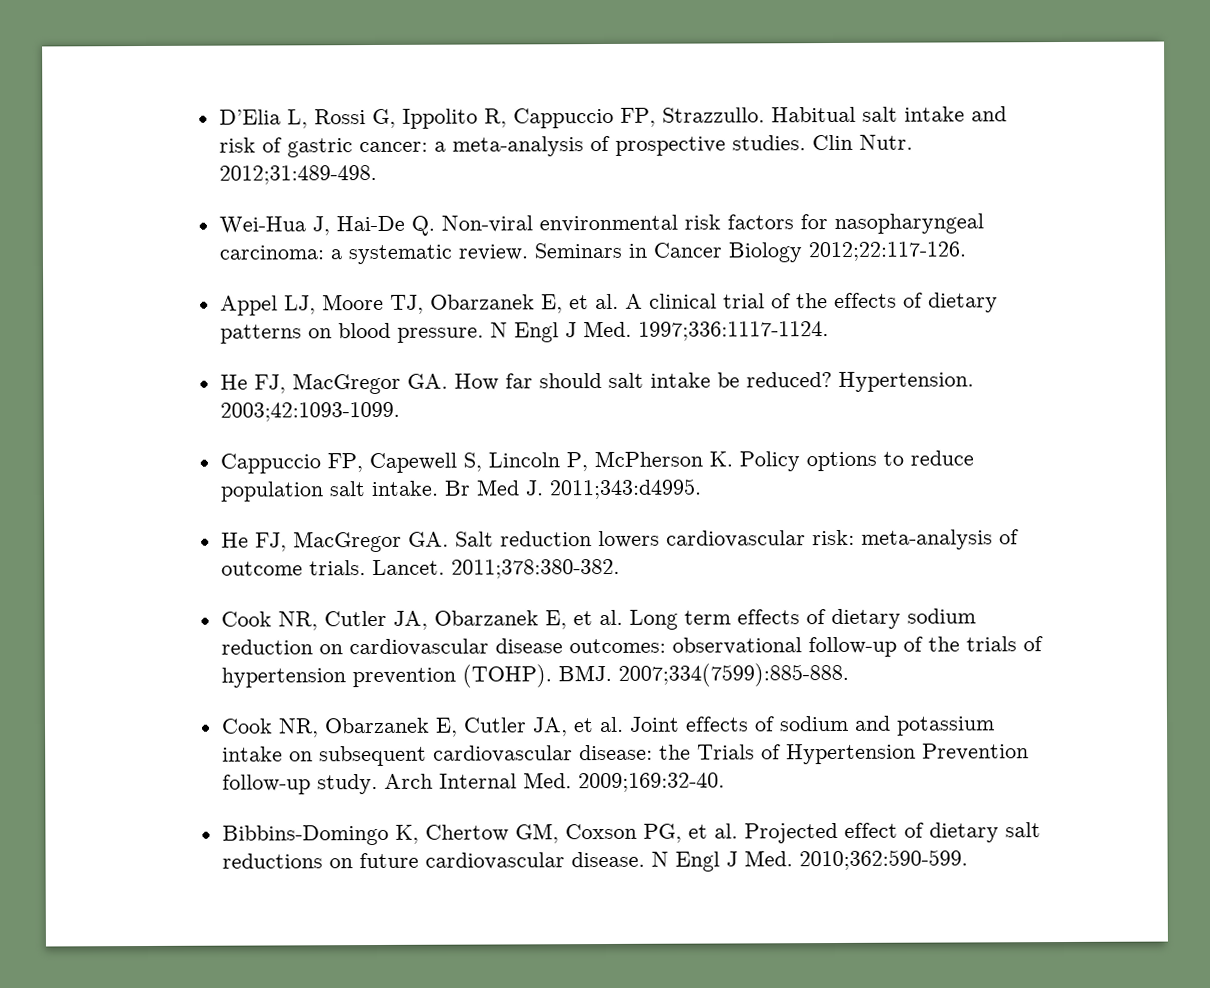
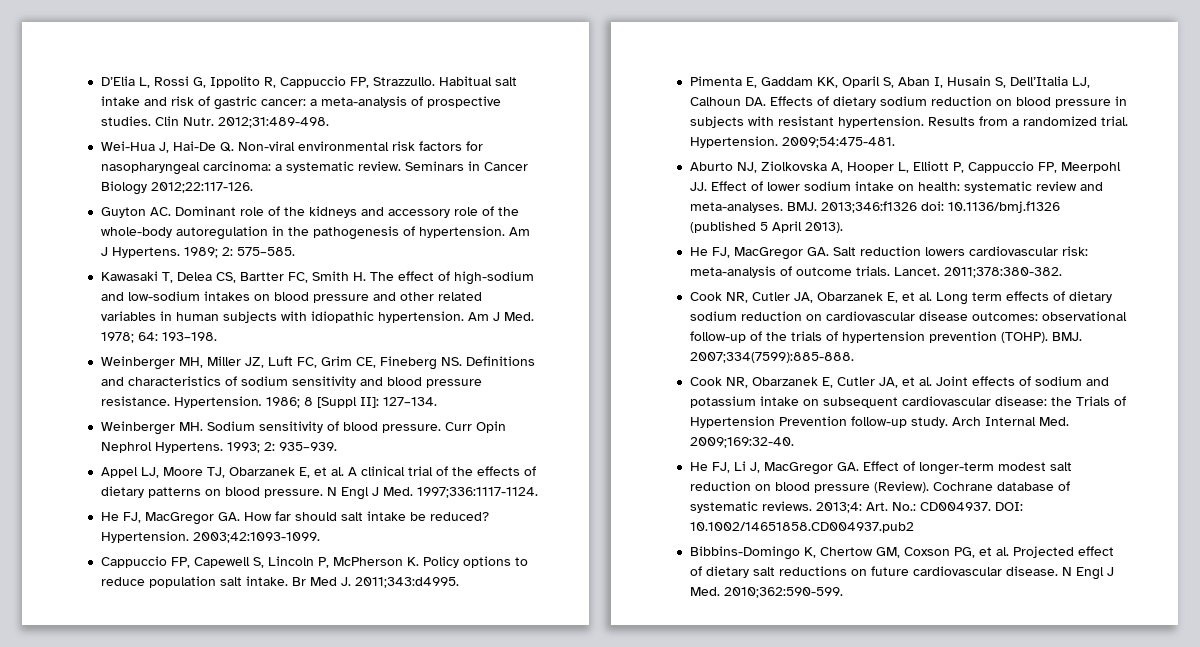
(966, 251) none -> [101,206,520,218] [101,226,531,240] [101,247,296,258] [101,271,535,285] [101,291,483,303] [101,311,535,323] [101,332,218,343] [101,356,536,370] [101,376,483,388] [101,396,438,408] [101,421,507,435] [101,442,338,453] // Guyton AC. Dominant role of the kidneys and accessory role of the whole-body autoregulation in the pathogenesis of hypertension. Am J Hypertens. 1989; 2: 575–585. // Kawasaki T, Delea CS, Bartter FC, Smith H. The effect of high-sodium and low-sodium intakes on blood pressure and other related variables in human subjects with idiopathic hypertension. Am J Med. 1978; 64: 193–198. // Weinberger MH, Miller JZ, Luft FC, Grim CE, Fineberg NS. Definitions and characteristics of sodium sensitivity and blood pressure resistance. Hypertension. 1986; 8 [Suppl II]: 127–134. // Weinberger MH. Sodium sensitivity of blood pressure. Curr Opin Nephrol Hypertens. 1993; 2: 935–939.
(702, 489) none -> [690,76,1091,88] [690,96,1128,108] [690,116,1129,128] [690,136,896,148] [690,161,1122,173] [690,181,1104,193] [690,201,1061,213] [690,221,844,233] // Pimenta E, Gaddam KK, Oparil S, Aban I, Husain S, Dell’Italia LJ, Calhoun DA. Effects of dietary sodium reduction on blood pressure in subjects with resistant hypertension. Results from a randomized trial. Hypertension. 2009;54:475-481. // Aburto NJ, Ziolkovska A, Hooper L, Elliott P, Cappuccio FP, Meerpohl JJ. Effect of lower sodium intake on health: systematic review and meta-analyses. BMJ. 2013;346:f1326 doi: 10.1136/bmj.f1326 (published 5 April 2013).
(725, 782) none -> [690,461,1073,475] [690,481,1071,493] [690,501,1024,513] [690,522,915,533] // He FJ, Li J, MacGregor GA. Effect of longer-term modest salt reduction on blood pressure (Review). Cochrane database of systematic reviews. 2013;4: Art. No.: CD004937. DOI: 10.1002/14651858.CD004937.pub2

